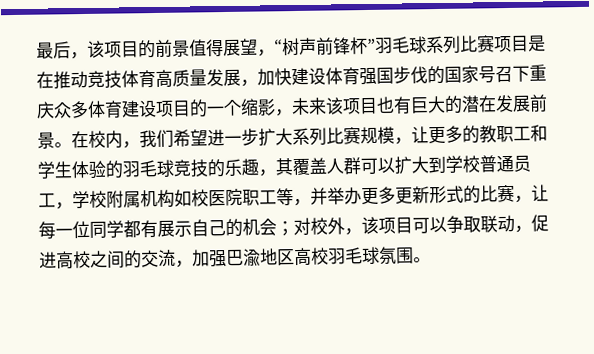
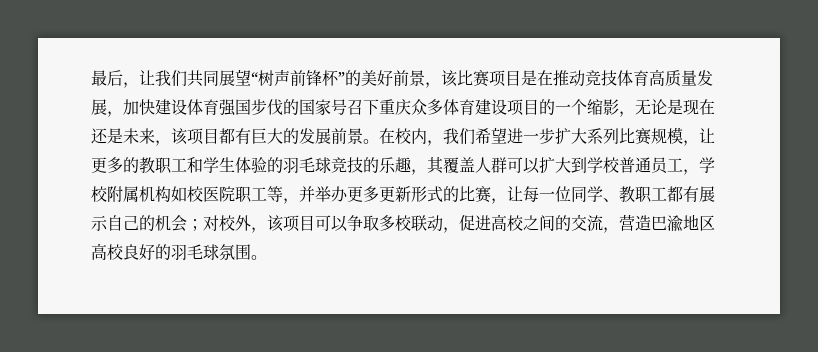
[87,38,275,59] 该项目的前景值得展望， -> [139,69,251,87] 让我们共同展望
[375,35,461,54] 羽毛球系列 -> [345,70,458,88] 的美好前景，该
[291,96,395,116] 未来该项目也 -> [635,99,715,115] [91,128,235,146] 无论是现在还是未来，该项目都
[461,95,497,113] 潜在 -> (299, 136) none
(124, 229) none -> [603,186,667,203] 、教职工
(481, 224) none -> [379,215,412,231] 多校
[192,249,227,268] 加强 -> [619,214,651,231] 营造
(329, 256) none -> [123,244,171,260] 良好的

